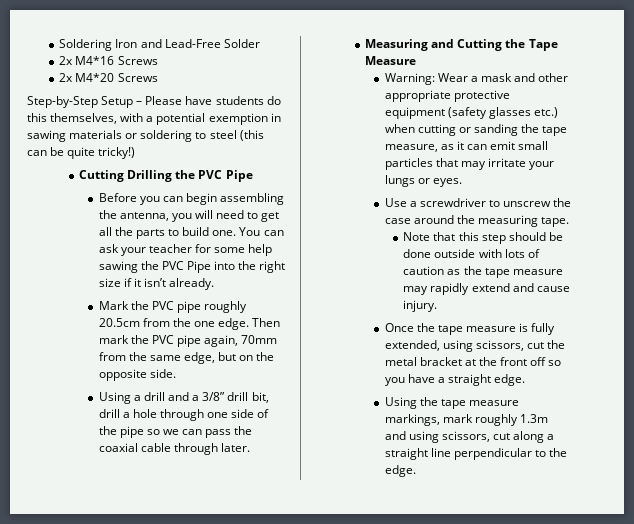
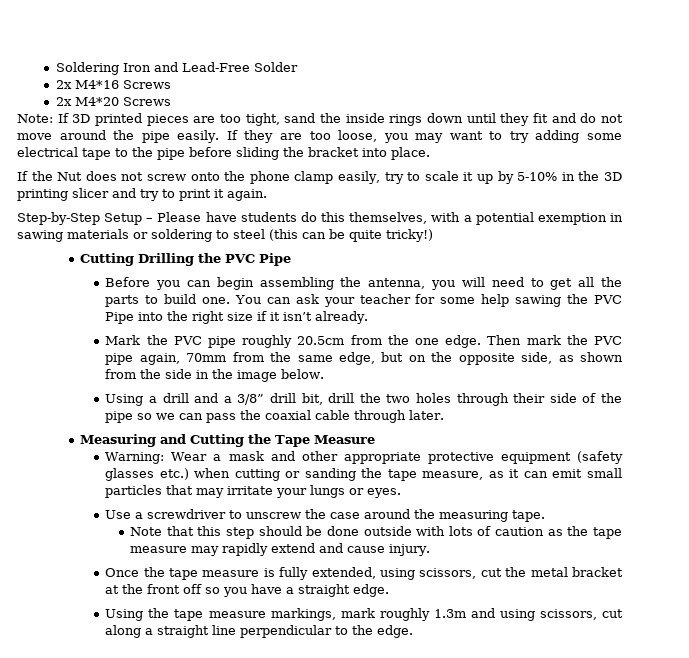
(158, 77) none -> [17,113,623,126] [17,130,622,143] [17,147,430,160] [17,171,622,184] [17,188,267,201] // Note: If 3D printed pieces are too tight, sand the inside rings down until they fit and do not move around the pipe easily. If they are too loose, you may want to try adding some electrical tape to the pipe before sliding the bracket into place. // If the Nut does not screw onto the phone clamp easily, try to scale it up by 5-10% in the 3D printing slicer and try to print it again.
[149,369,176,378] side. -> [521,352,623,364] [105,369,325,382] side, as shown from the side in the image below.
[122,409,229,421] a hole through one -> [359,393,546,406] the two holes through their

